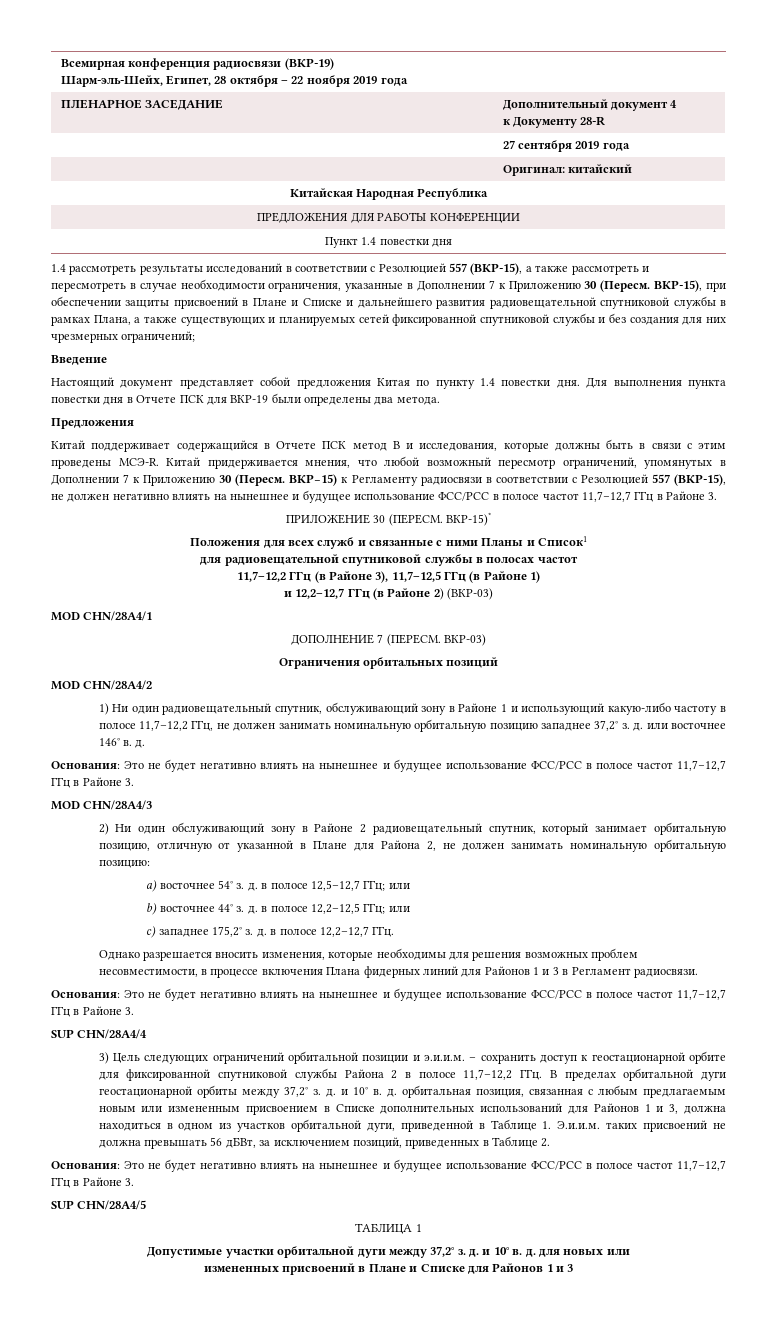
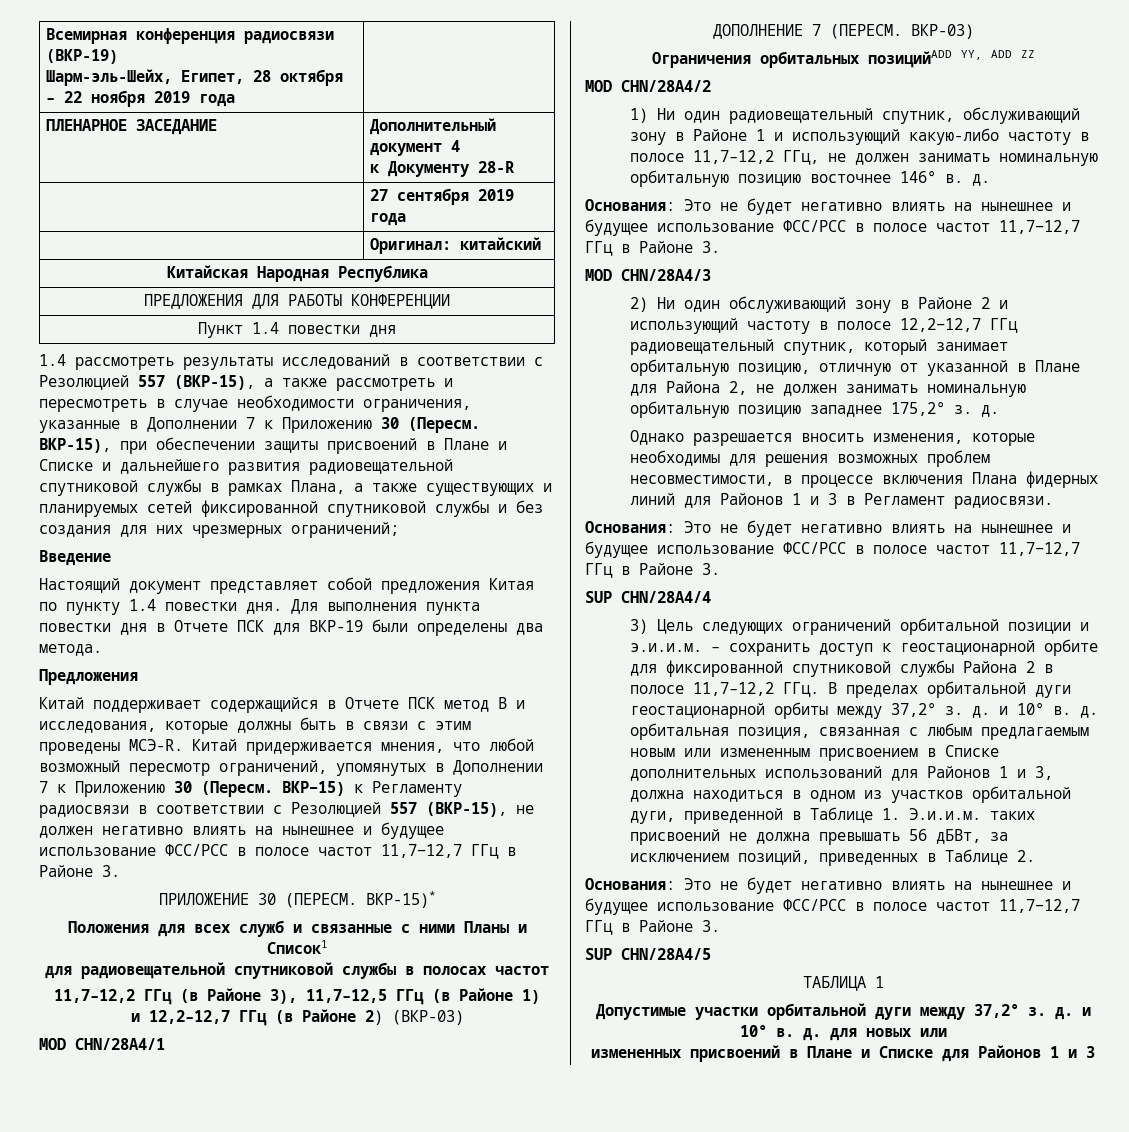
[446,657,499,668] позиций -> [867,50,1035,68] позицийADD YY, ADD ZZ
[541,720,668,731] западнее 37,2° з. д. или -> (801, 180) none
(367, 828) none -> [998,300,1008,309] [629,318,1018,334] и использующий частоту в полосе 12,2−12,7 ГГц
[98,860,150,868] [146,880,410,892] [146,903,410,915] [146,926,157,938] позицию: // a) восточнее 54° з. д. в полосе 12,5–12,7 ГГц; или // b) восточнее 44° з. д. в полосе 12,2–12,5 ГГц; или // c) -> [737,405,801,417] позицию
[270,926,395,937] в полосе 12,2–12,7 ГГц. -> (999, 411) none

